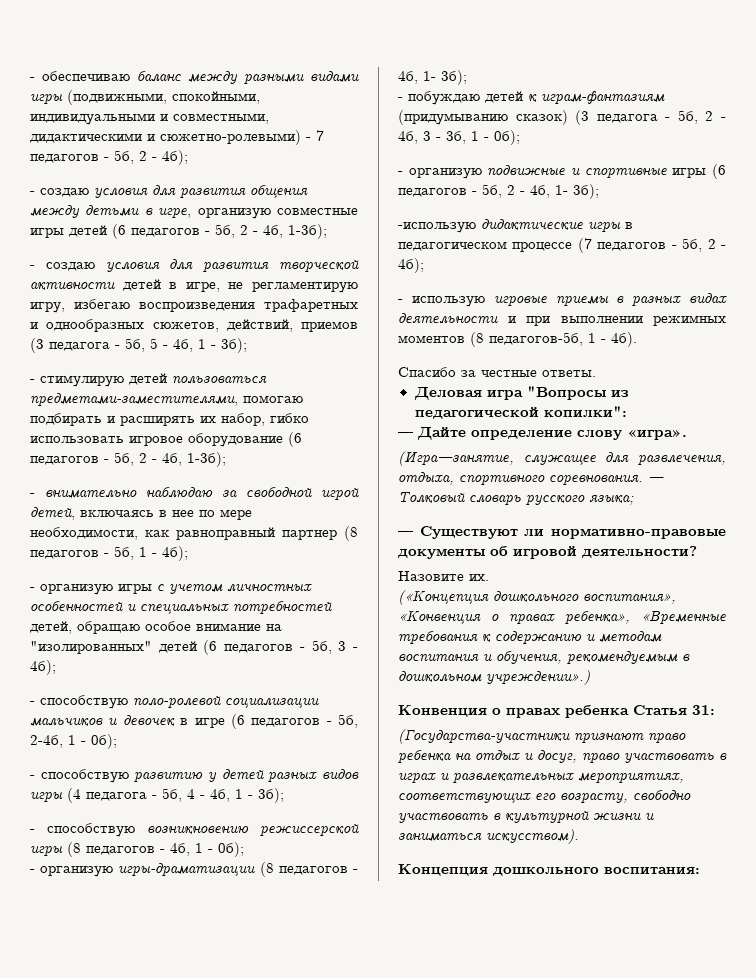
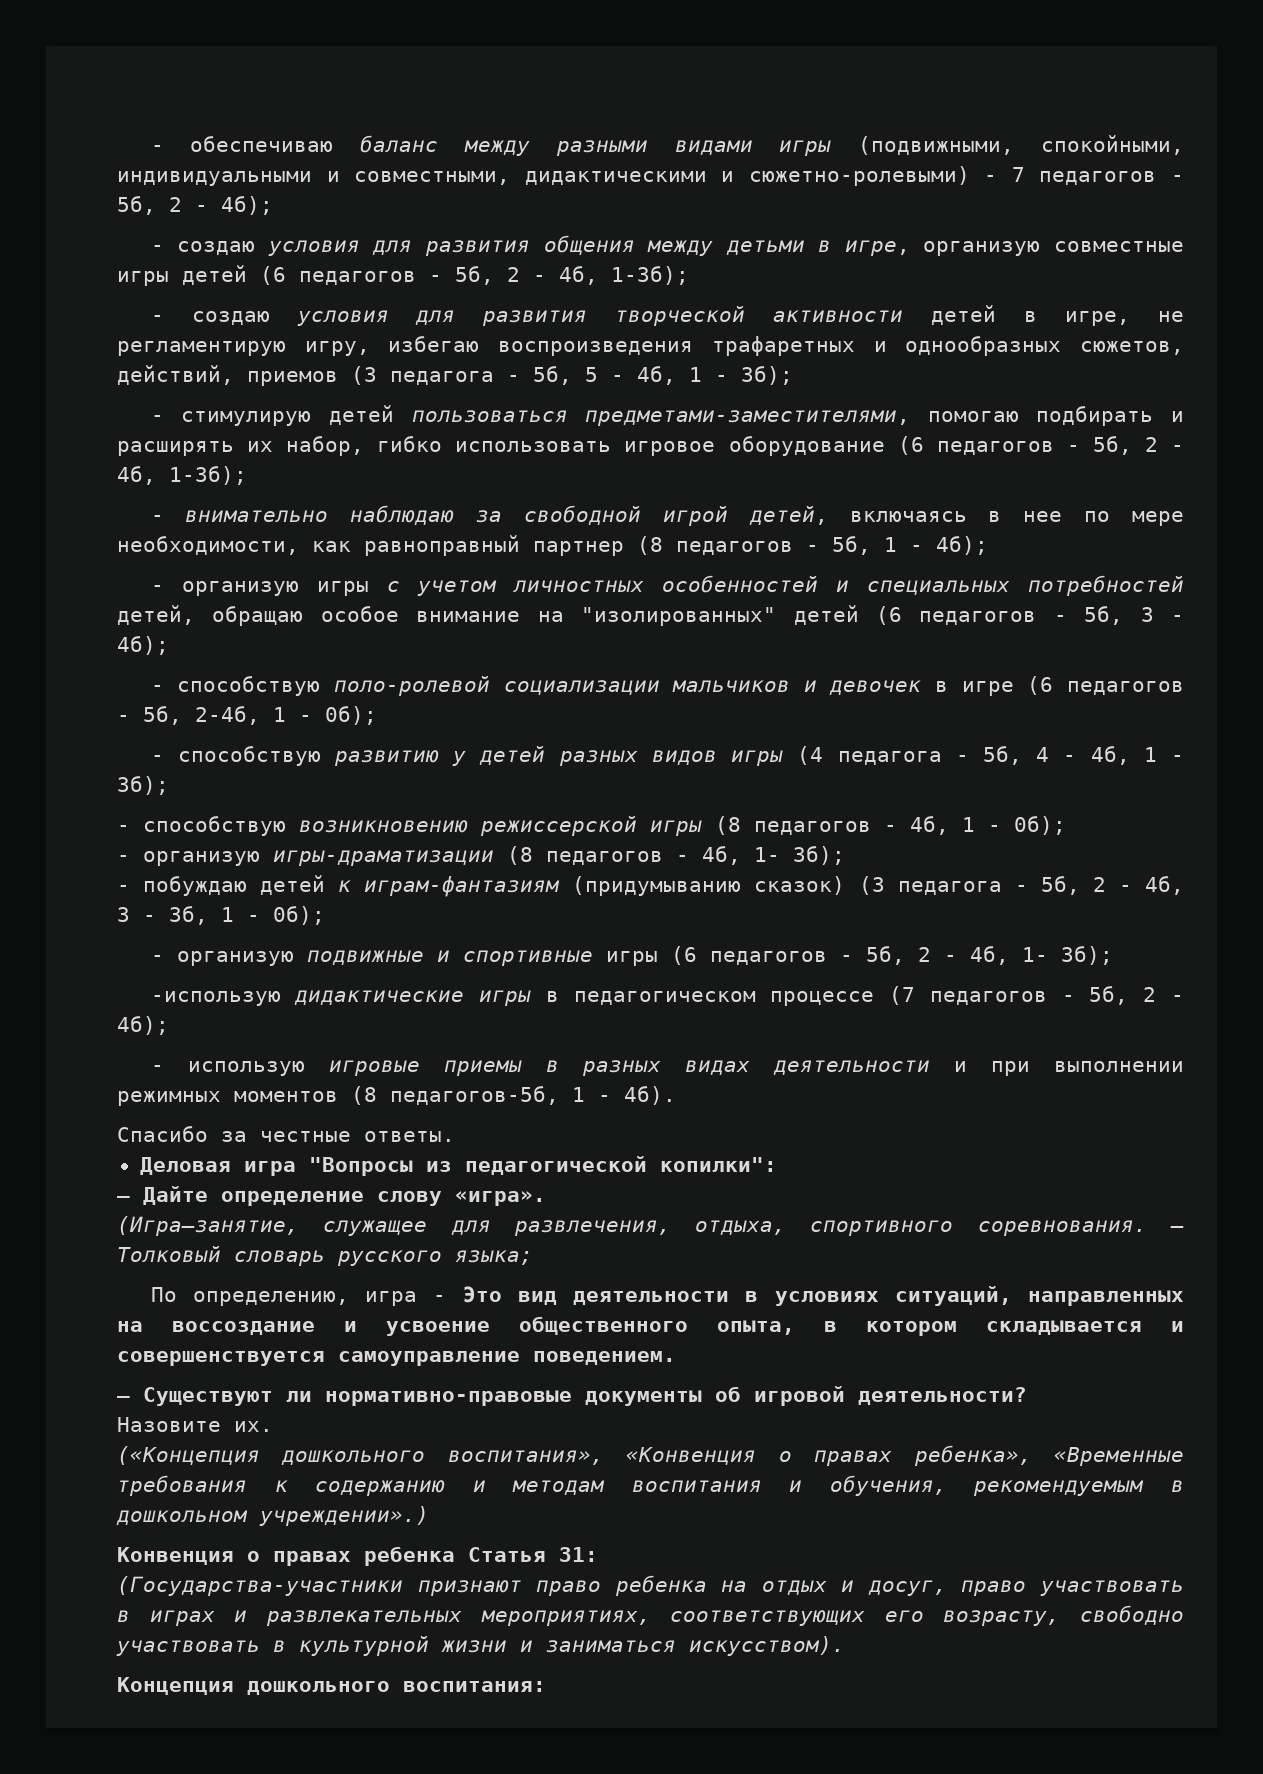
(634, 500) none -> [150,1286,1184,1306] [117,1316,1184,1336] [117,1351,676,1366] // По определению, игра - Это вид деятельности в условиях ситуаций, направленных на воссоздание и усвоение общественного опыта, в котором складывается и совершенствуется самоуправление поведением.

